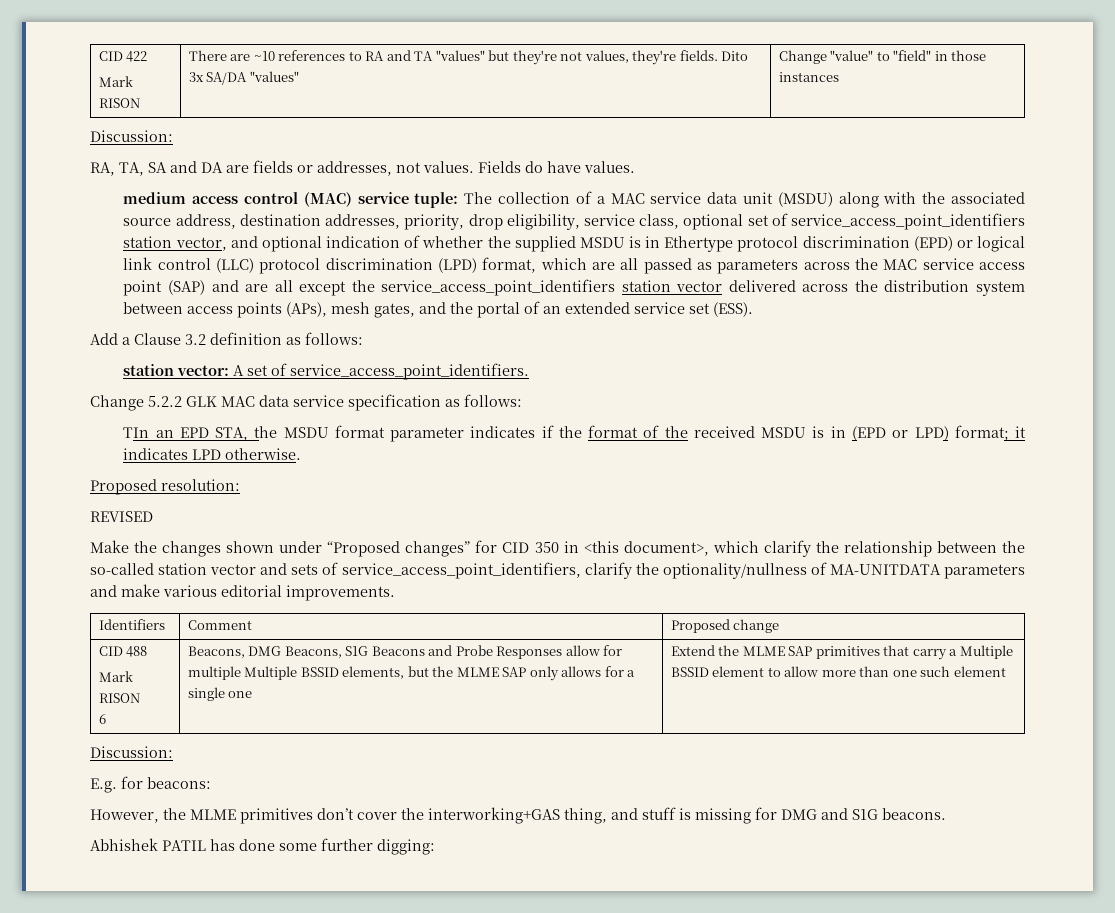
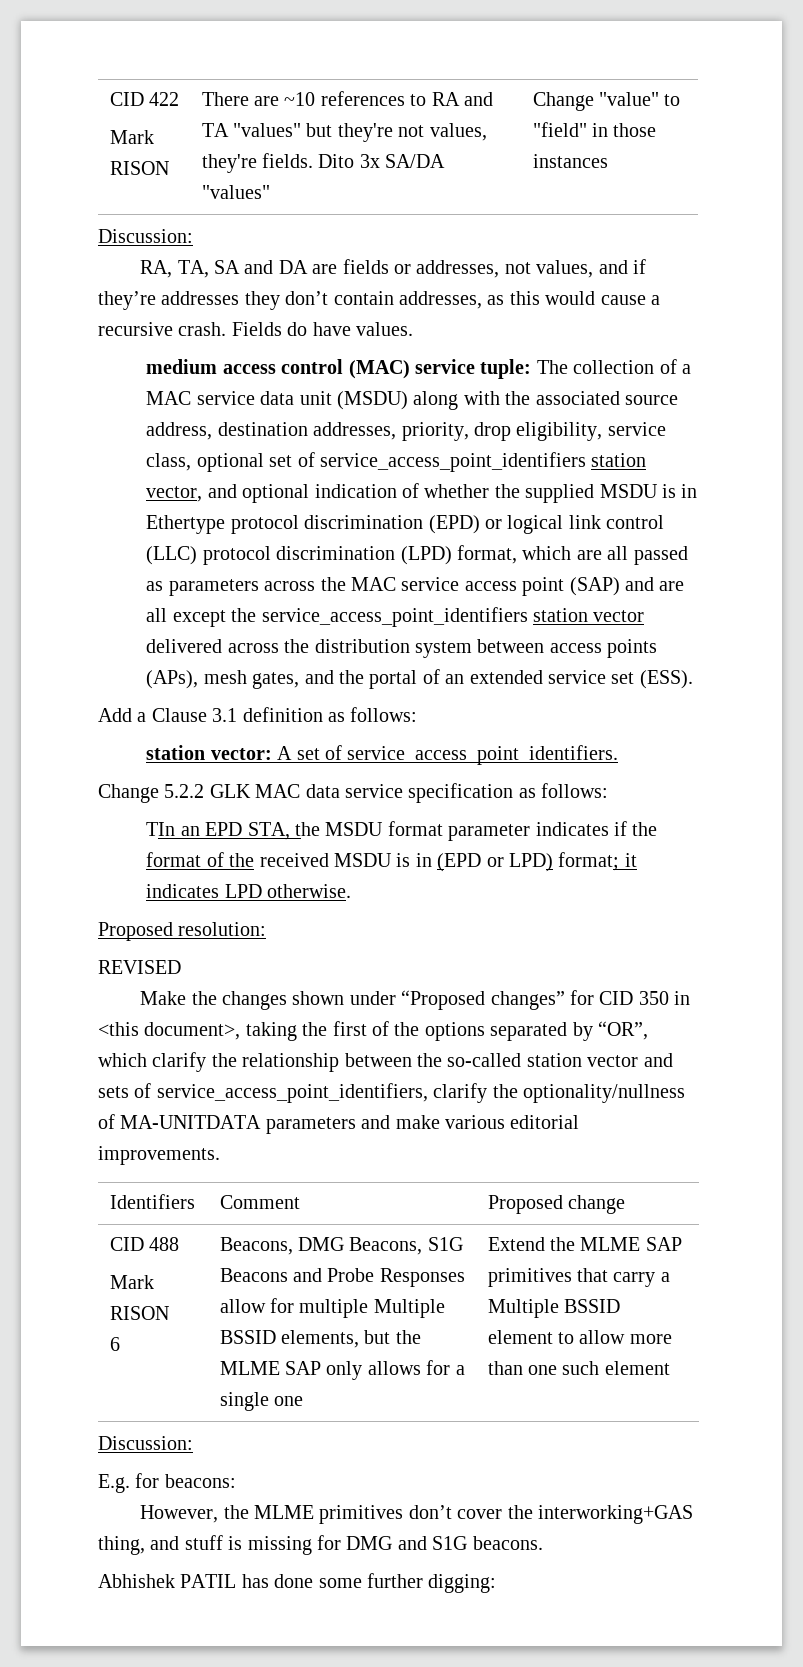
[423,161,474,173] values. -> [536,259,646,278] [98,291,660,310] [98,322,227,336] values, and if they’re addresses they don’t contain addresses, as this would cause a recursive crash.
[185,334,206,345] 3.2 -> [212,708,238,722] 3.1
(709, 548) none -> [245,1021,648,1041] taking the first of the options separated by “OR”,

